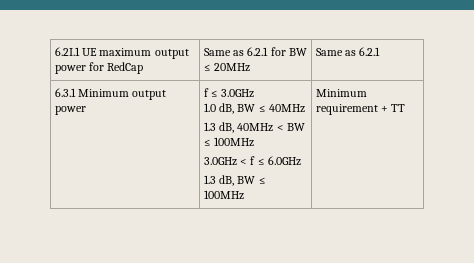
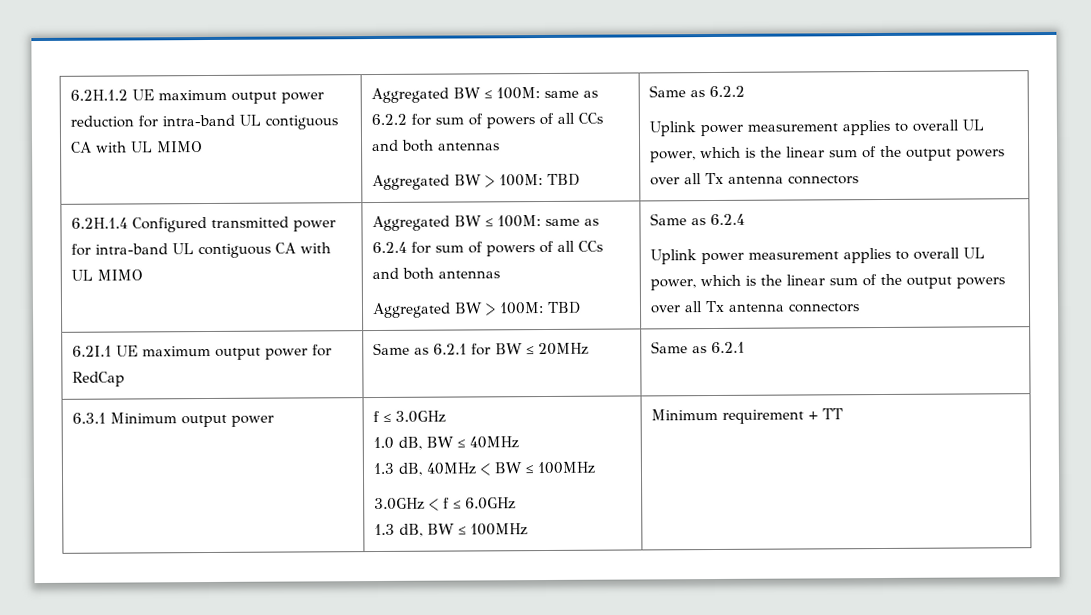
(55, 51) none -> [69,89,324,104] [69,114,338,130] [70,141,203,153] [370,87,598,104] [370,112,603,129] [371,139,500,152] [371,173,580,191] [648,85,745,98] [648,119,984,137] [649,145,1005,163] [649,172,859,186] [70,216,336,233] [70,242,331,259] [70,269,143,281] [371,215,599,232] [371,240,603,257] [371,267,500,280] [371,301,581,319] [649,213,745,226] [649,247,985,265] [649,273,1005,291] [649,300,860,314] 6.2H.1.2 UE maximum output power reduction for intra-band UL contiguous CA with UL MIMO | Aggregated BW ≤ 100M: same as 6.2.2 for sum of powers of all CCs and both antennas // Aggregated BW > 100M: TBD | Same as 6.2.2 // Uplink power measurement applies to overall UL power, which is the linear sum of the output powers over all Tx antenna connectors // 6.2H.1.4 Configured transmitted power for intra-band UL contiguous CA with UL MIMO | Aggregated BW ≤ 100M: same as 6.2.4 for sum of powers of all CCs and both antennas // Aggregated BW > 100M: TBD | Same as 6.2.4 // Uplink power measurement applies to overall UL power, which is the linear sum of the output powers over all Tx antenna connectors //

